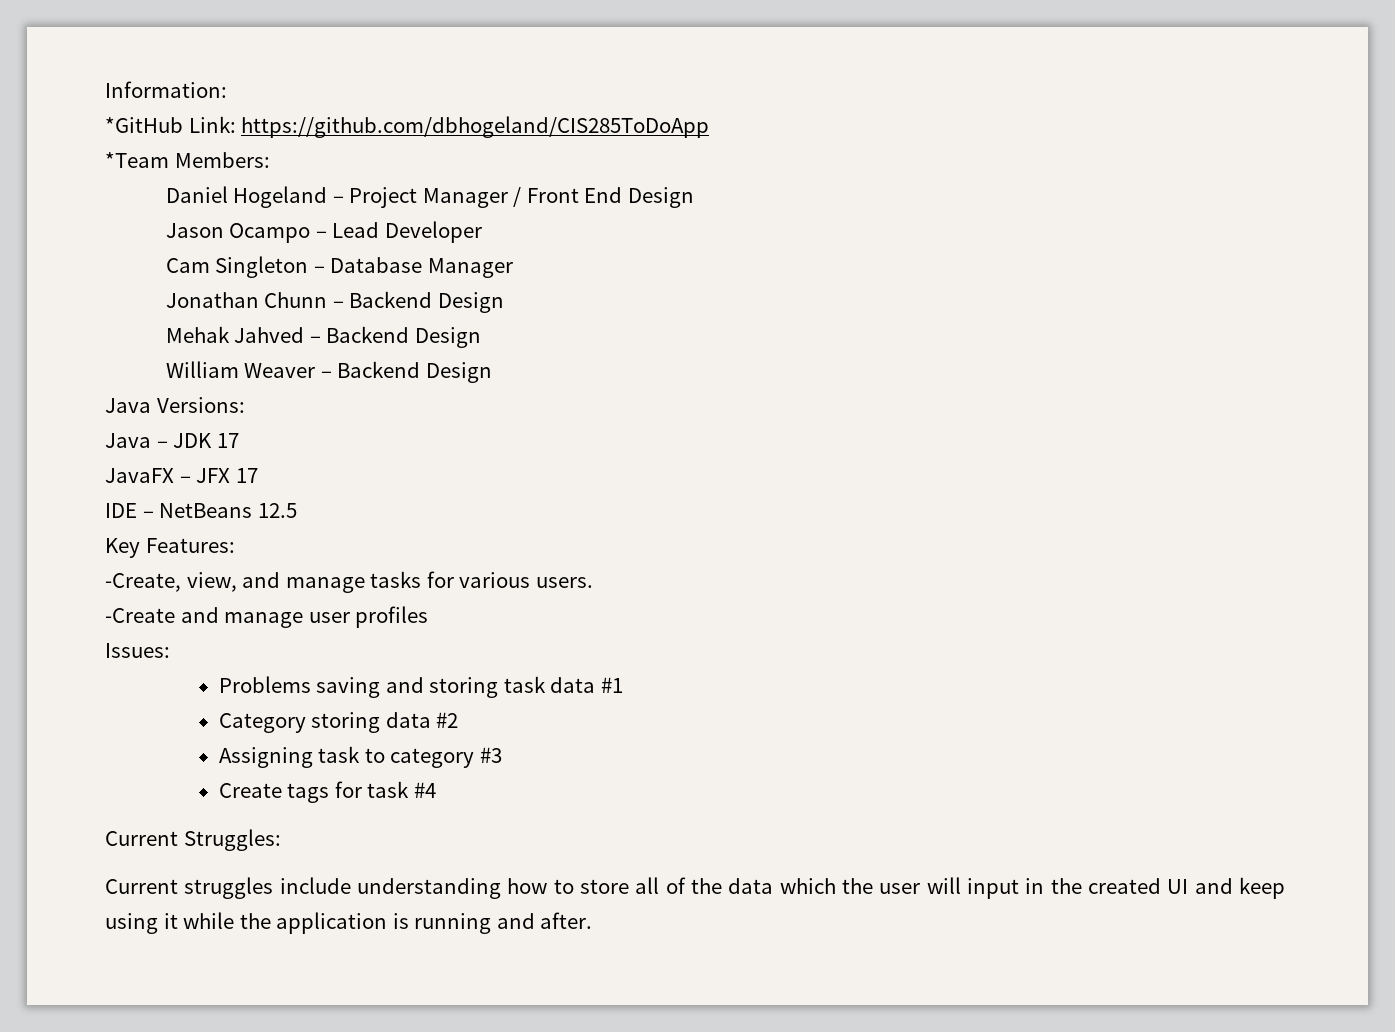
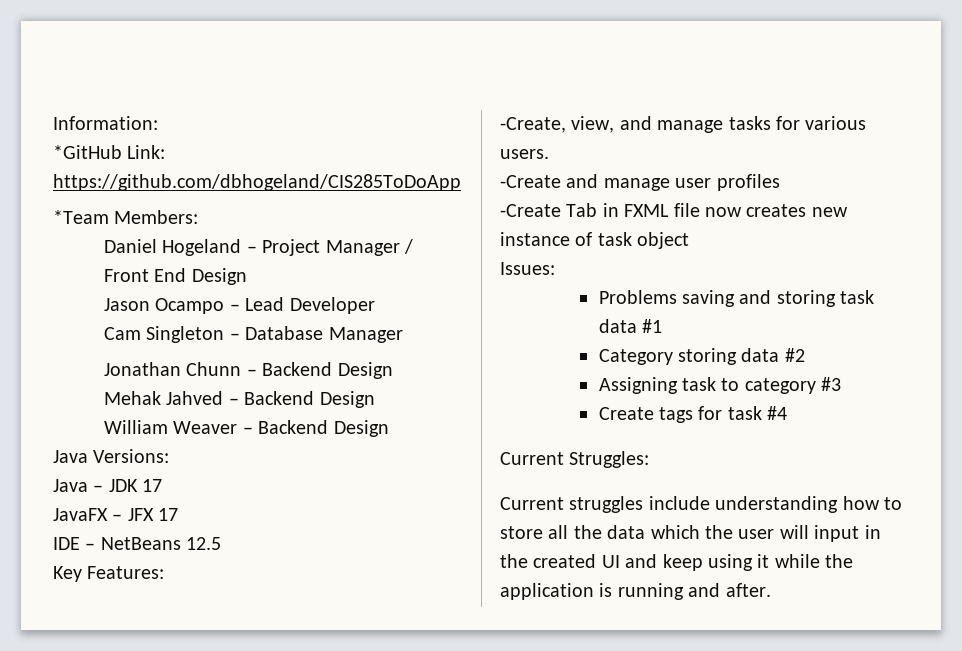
(429, 617) none -> [500,203,848,217] [500,232,690,249] // -Create Tab in FXML file now creates new instance of task object
[665,877,686,894] of -> (569, 532) none

